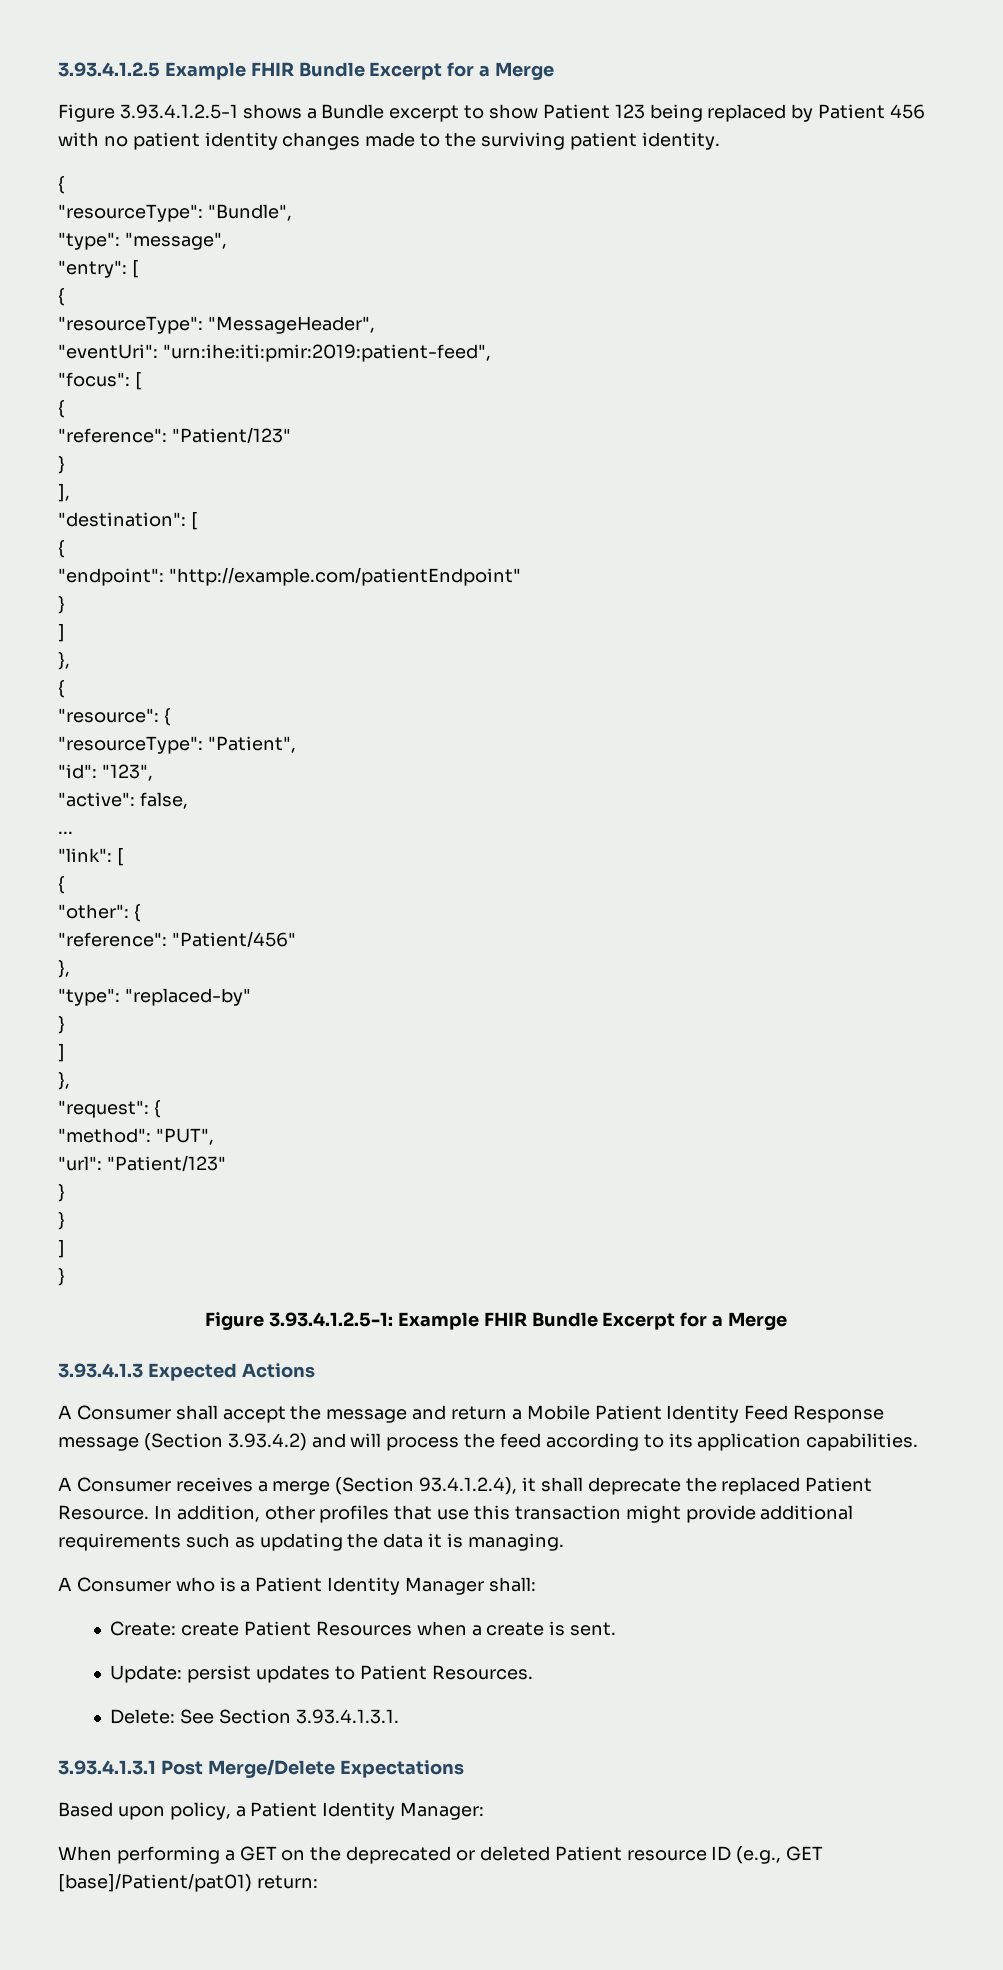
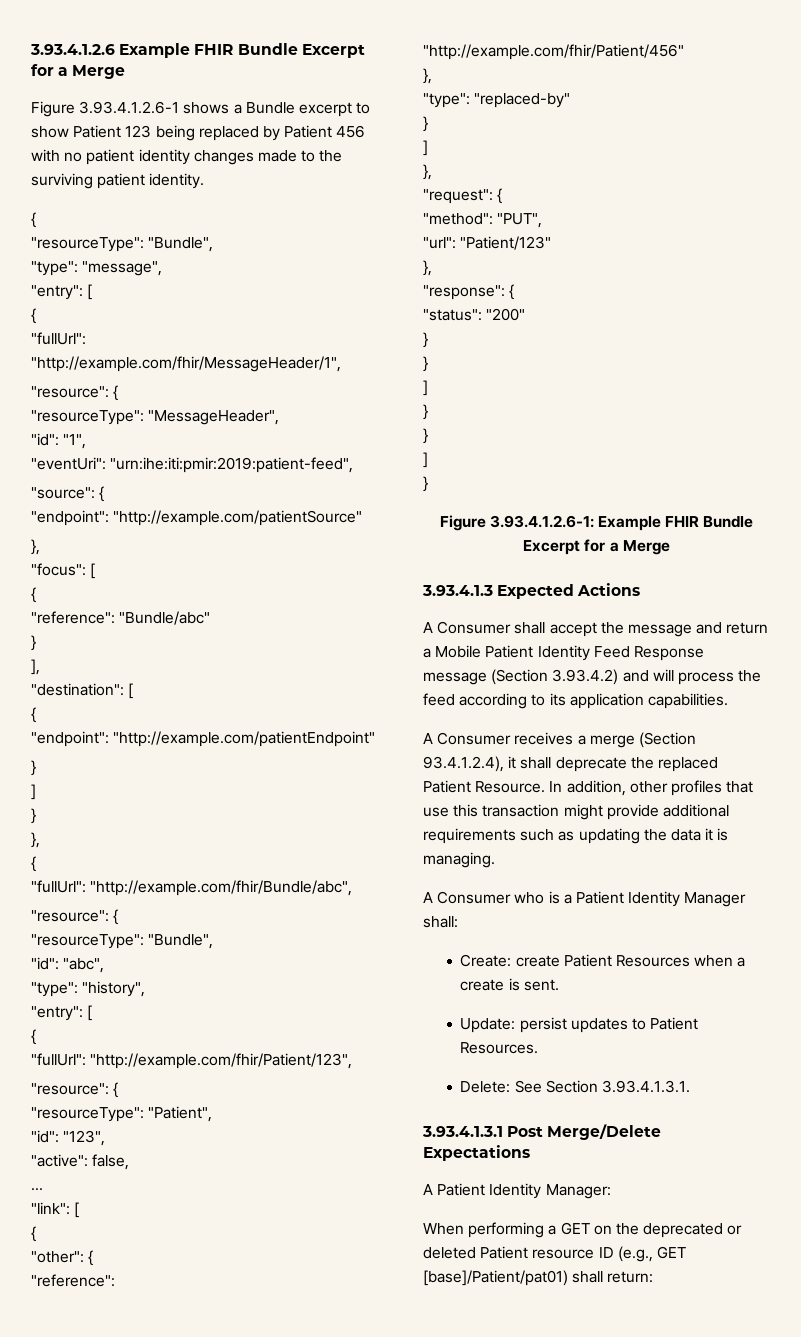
[58,62,160,77] 3.93.4.1.2.5 -> [30,44,115,55] 3.93.4.1.2.6
[119,104,238,119] 3.93.4.1.2.5-1 -> [79,101,180,114] 3.93.4.1.2.6-1
(65, 297) none -> [31,332,86,345] [31,356,341,372] [31,385,119,401] // "fullUrl": "http://example.com/fhir/MessageHeader/1", // "resource": {
(375, 325) none -> [31,433,87,449] // "id": "1",
(491, 353) none -> [31,486,105,502] [31,510,363,526] [31,539,40,555] // "source": { // "endpoint": "http://example.com/patientSource" // },
[171,427,291,444] "Patient/123" -> [119,611,211,625] "Bundle/abc"
(65, 633) none -> [31,808,36,824] // }
(65, 689) none -> [31,880,353,896] [31,909,119,925] [31,934,214,949] [31,957,105,973] [31,981,146,997] [31,1005,93,1021] [31,1029,36,1045] [31,1053,353,1069] // "fullUrl": "http://example.com/fhir/Bundle/abc", // "resource": { // "resourceType": "Bundle", // "id": "abc", // "type": "history", // "entry": [ // { // "fullUrl": "http://example.com/fhir/Patient/123",
[171,931,296,948] "Patient/456" -> [423,44,684,60] "http://example.com/fhir/Patient/456"
(226, 1163) none -> [423,260,432,276] [423,284,515,300] [423,308,526,321] [423,332,428,348] [423,356,428,372] [423,380,428,396] // }, // "response": { // "status": "200" // } // } // ]
[268,1312,393,1327] 3.93.4.1.2.5-1: -> [489,515,594,528] 3.93.4.1.2.6-1:
[58,1802,246,1820] Based upon policy, a -> [423,1184,433,1195] A
(252, 1882) none -> [572,1271,604,1283] shall

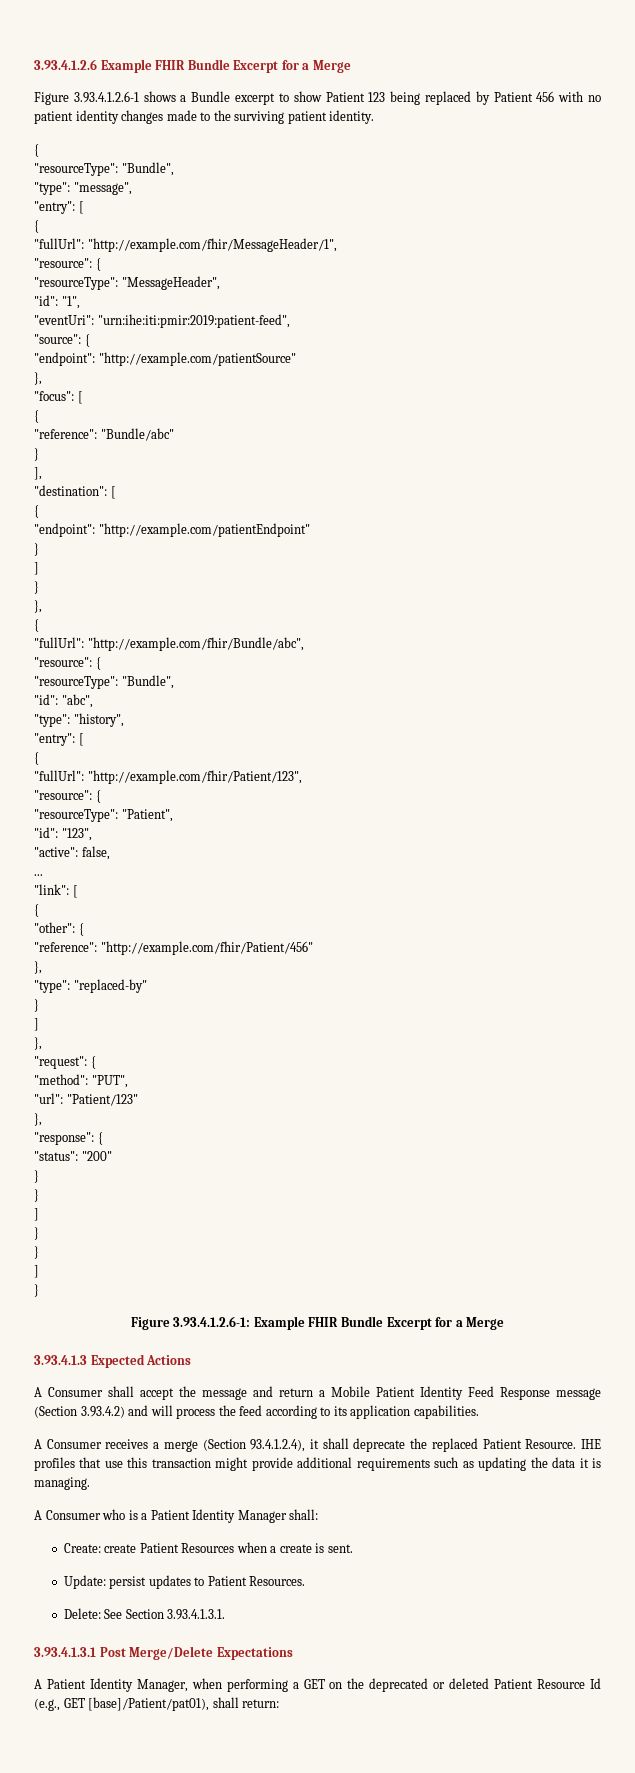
[549,780,668,796] In addition, other -> [581,1439,602,1449] IHE
[545,1184,611,1199] [423,1223,464,1235] Manager: // When -> [136,1678,222,1692] Manager, when
[532,1247,614,1259] resource ID -> [537,1678,601,1689] Resource Id
[423,1270,568,1286] [base]/Patient/pat01) -> [88,1697,210,1711] [base]/Patient/pat01),

